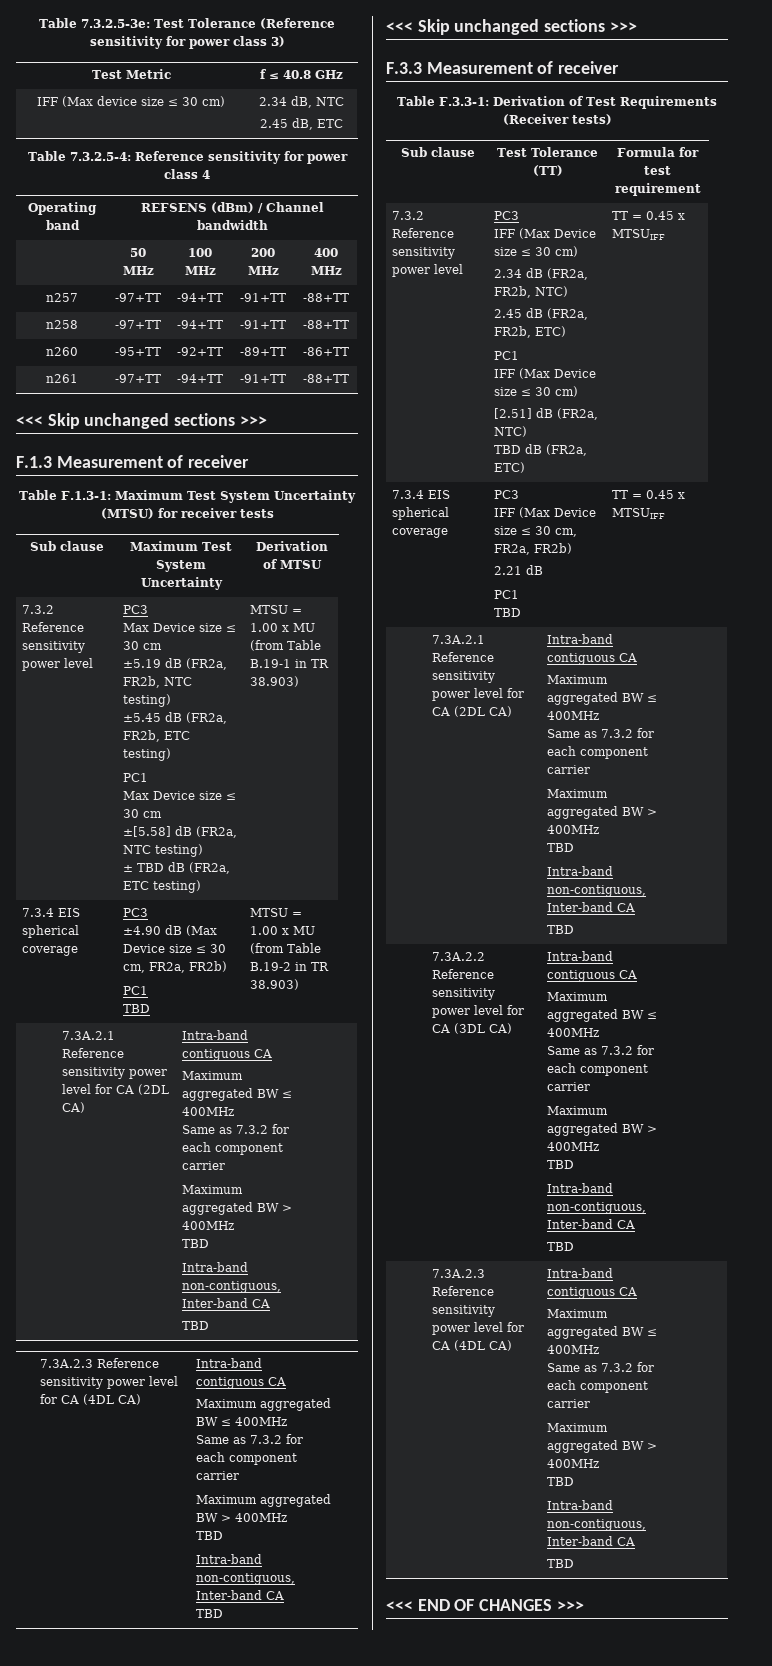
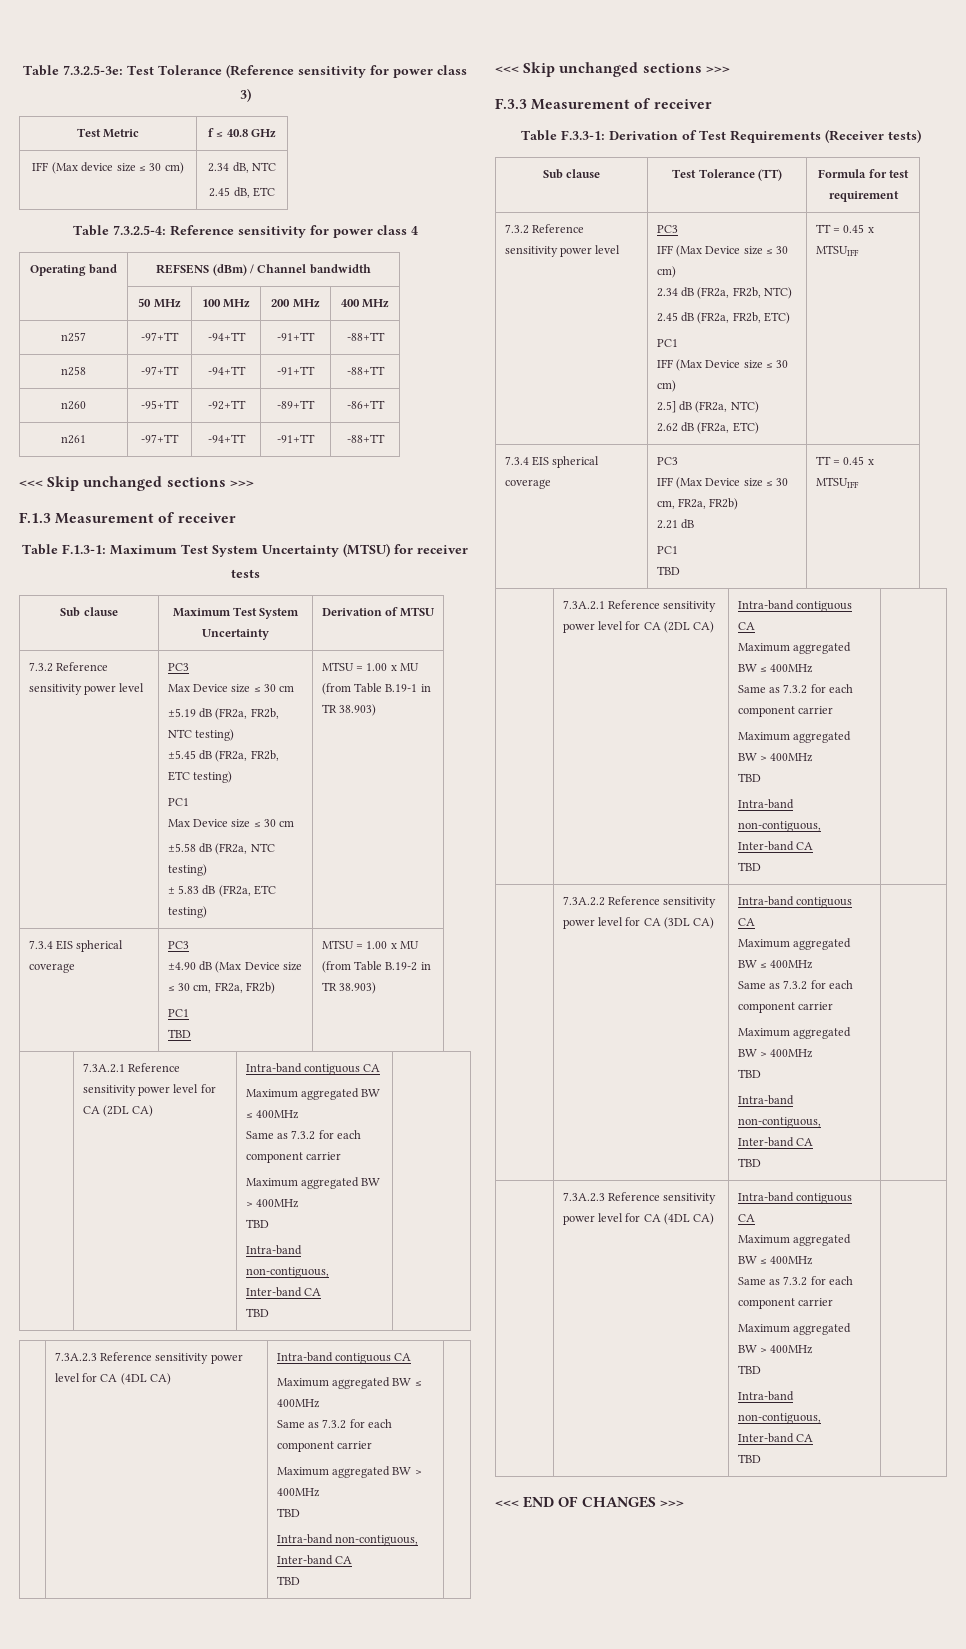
[123,826,172,837] ±[5.58] -> [167,843,196,852] ±5.58
[137,863,165,872] TBD -> [177,885,199,894] 5.83
[494,408,533,419] [2.51] -> [656,401,676,413] 2.5]
[494,445,522,454] TBD -> [656,423,678,432] 2.62

